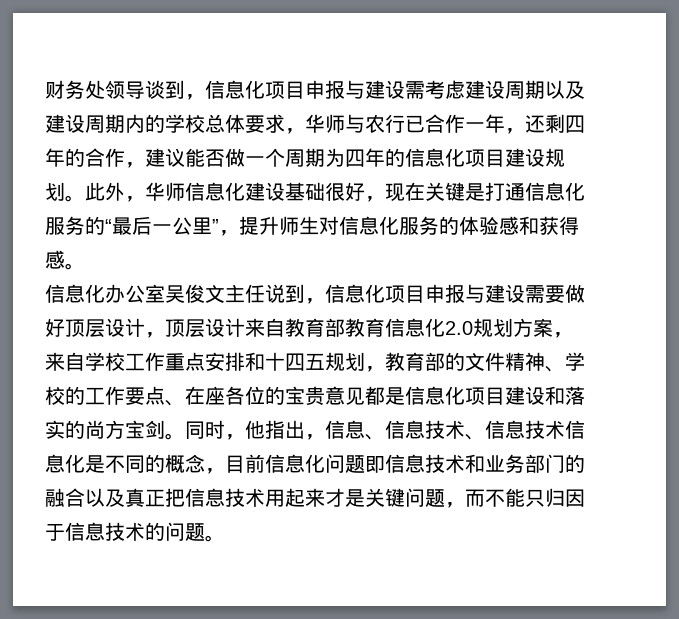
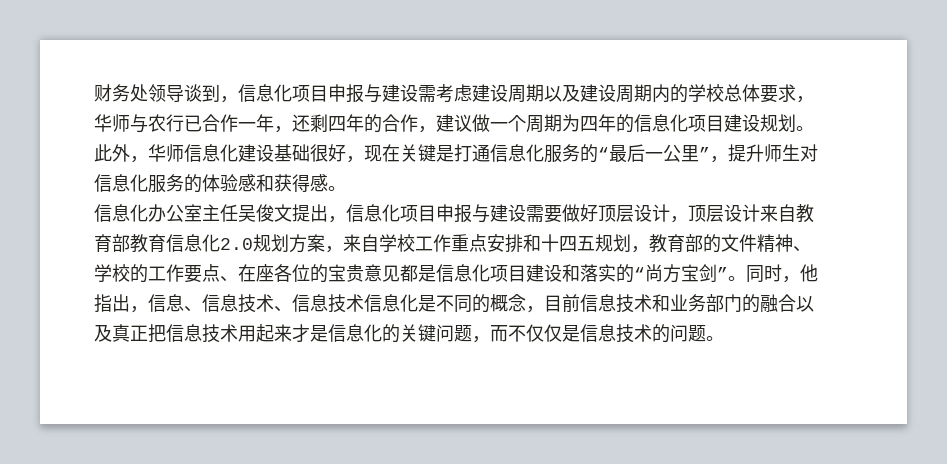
[185,148,225,167] 能否 -> (472, 123) none
[165,284,305,303] 吴俊文主任说到 -> [202,204,328,222] 主任吴俊文提出
(85, 429) none -> [634,267,645,280] “
(165, 429) none -> [717,267,728,280] ”
[305,454,425,473] 化问题即信息 -> (616, 303) none
(365, 498) none -> [328,324,400,343] 信息化的
[505,488,585,507] [45,524,65,541] 能只归因于 -> [526,324,580,342] 仅仅是

